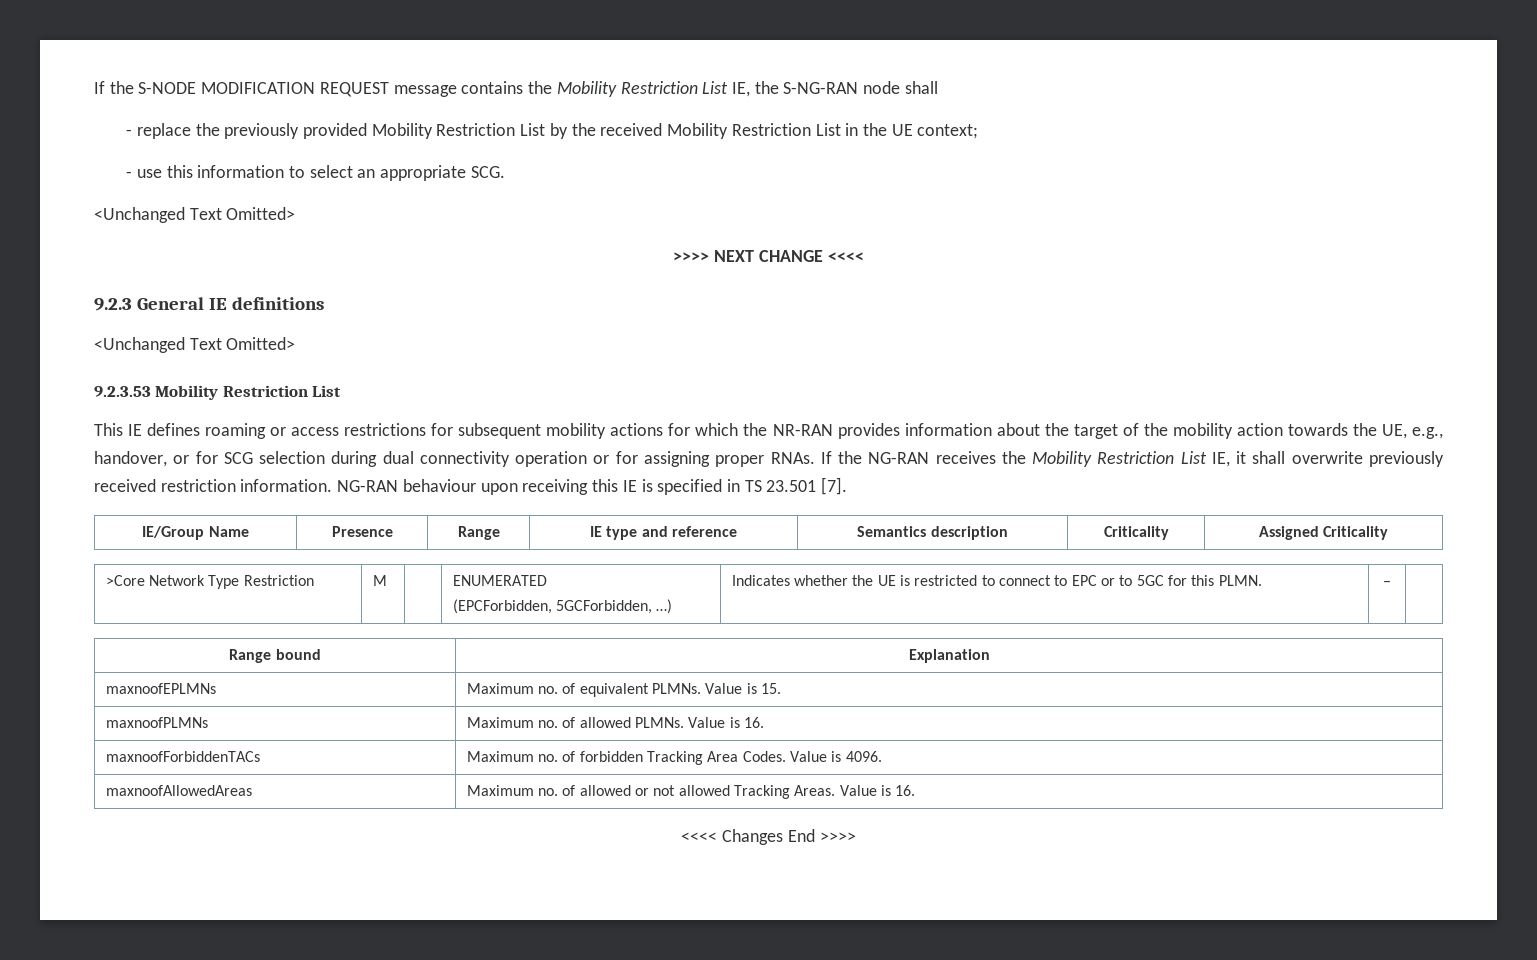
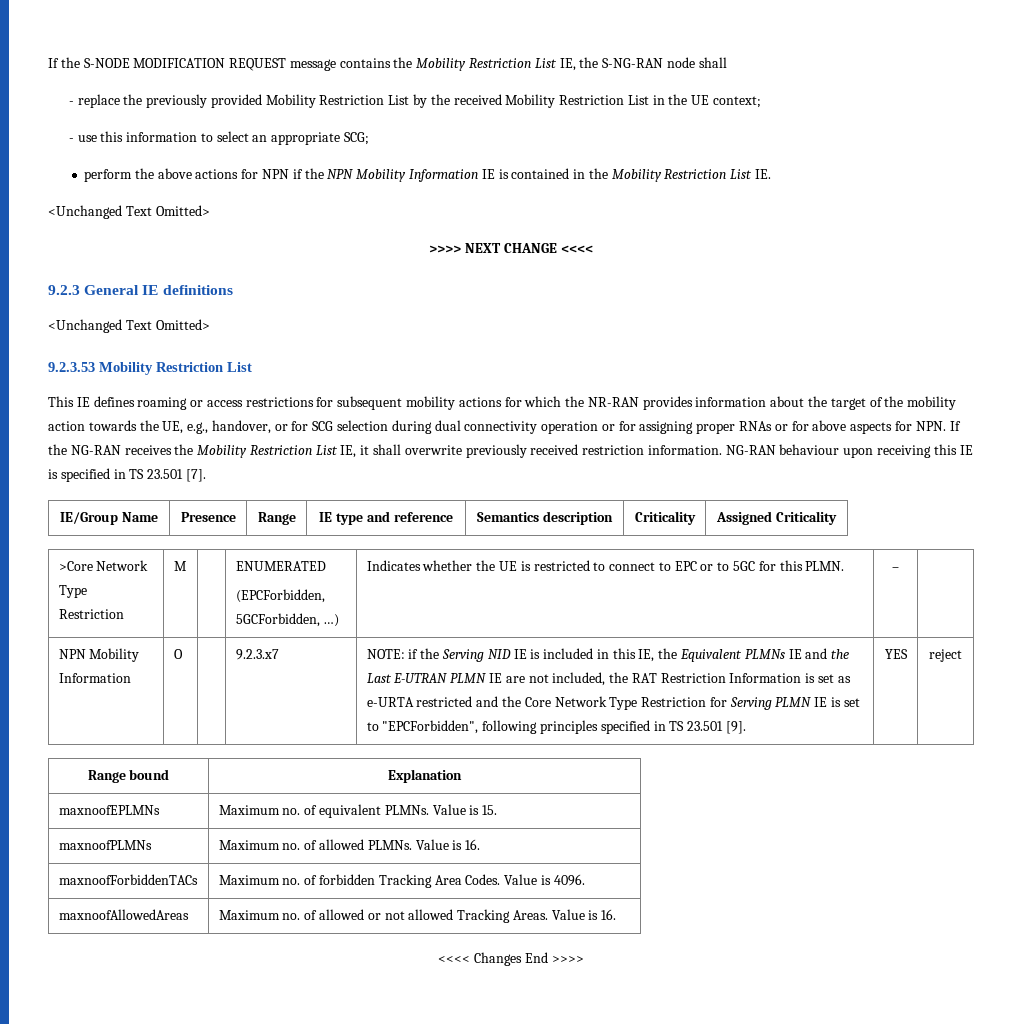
[470,166,505,178] SCG. -> [343,132,369,145] [84,168,771,182] SCG; // perform the above actions for NPN if the NPN Mobility Information IE is contained in the Mobility Restriction List IE.
[770,452,815,464] RNAs. -> [739,420,946,434] RNAs or for above aspects for NPN.
(1391, 583) none -> [58,648,140,662] [58,673,131,683] [173,649,183,659] [235,649,279,660] [366,648,850,662] [366,672,851,686] [366,696,860,710] [366,720,746,734] [884,649,908,659] [929,649,962,662] // NPN Mobility Information | O | | 9.2.3.x7 | NOTE: if the Serving NID IE is included in this IE, the Equivalent PLMNs IE and the Last E-UTRAN PLMN IE are not included, the RAT Restriction Information is set as e-URTA restricted and the Core Network Type Restriction for Serving PLMN IE is set to "EPCForbidden", following principles specified in TS 23.501 [9]. | YES | reject

